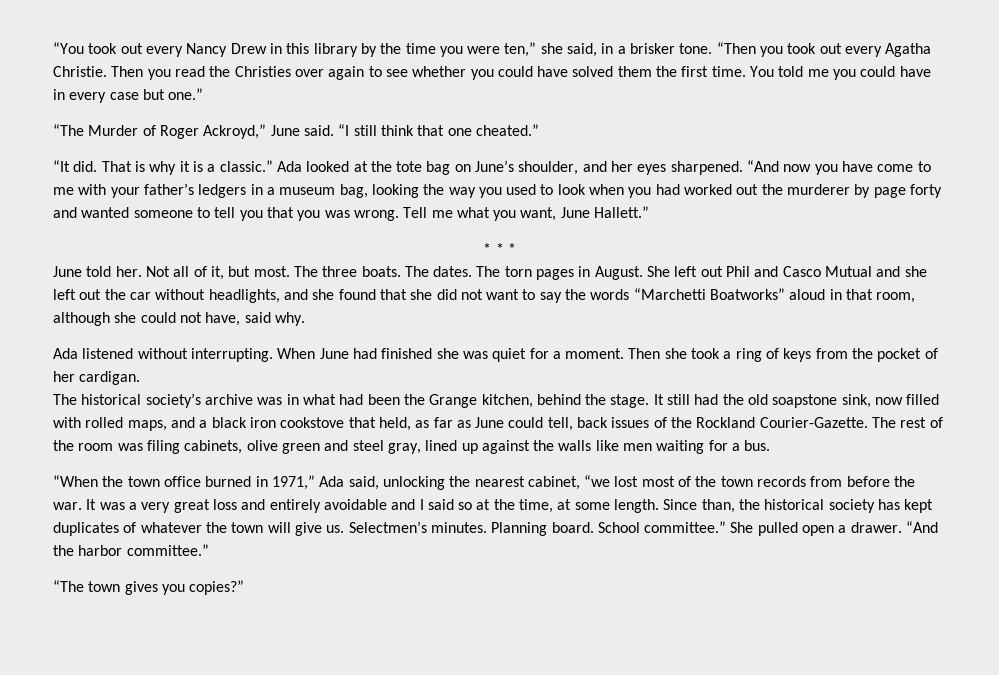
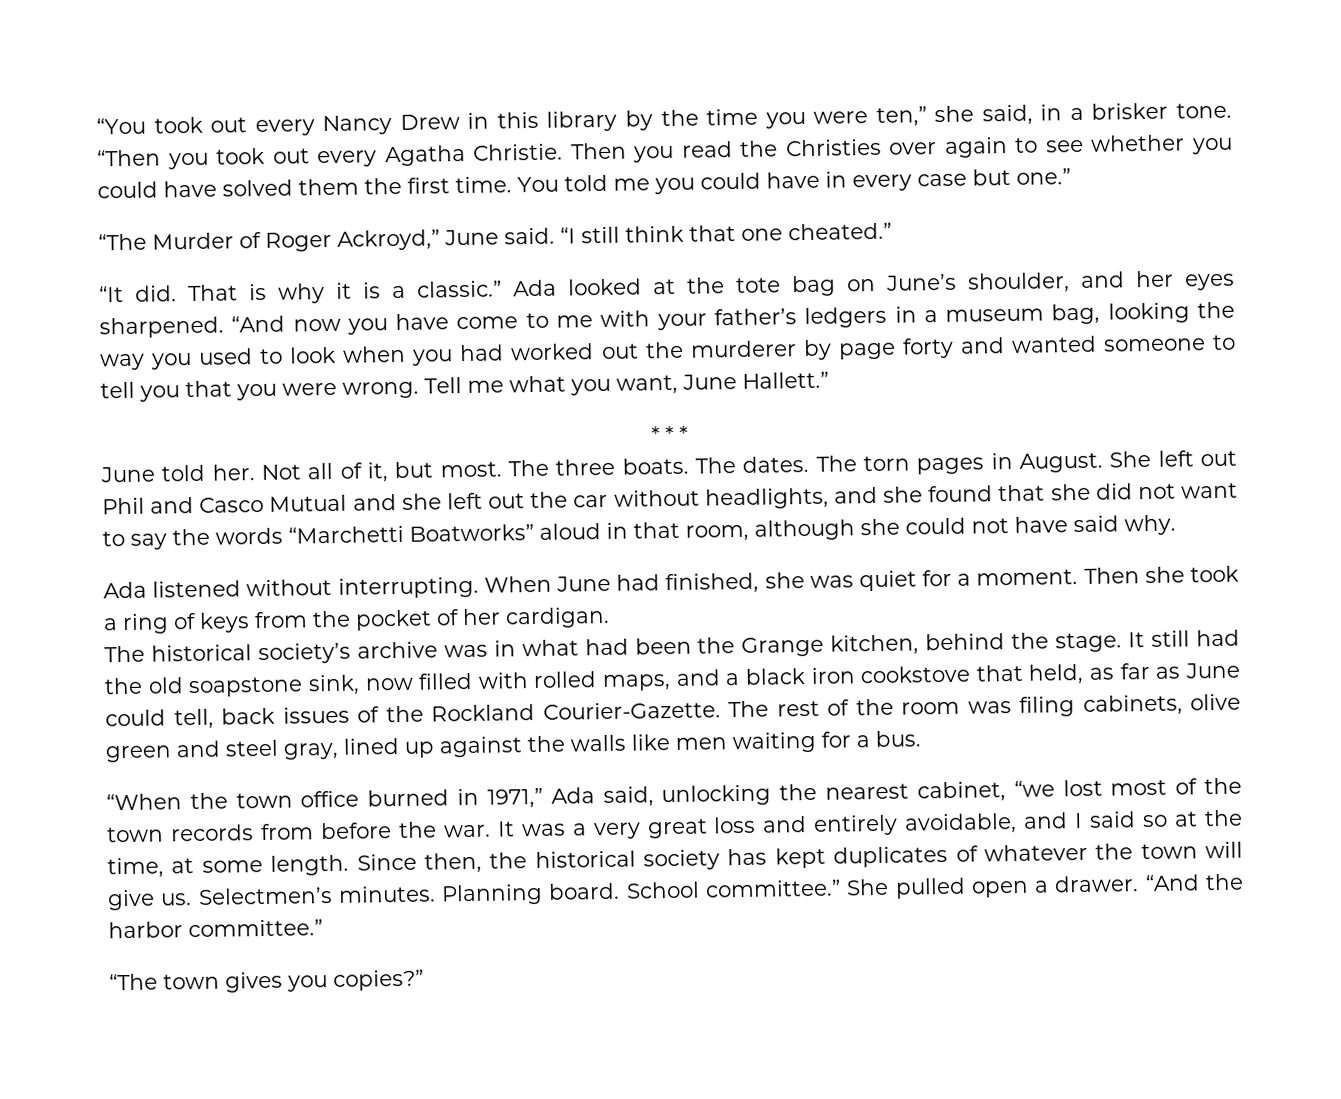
[324,210,350,218] was -> [282,382,337,396] were
[205,312,241,326] have, -> [1014,516,1068,533] have
[381,348,433,359] finished -> [665,572,760,595] finished,
[323,499,387,510] avoidable -> [904,812,1018,835] avoidable,
[701,499,735,513] than, -> [423,852,482,874] then,

